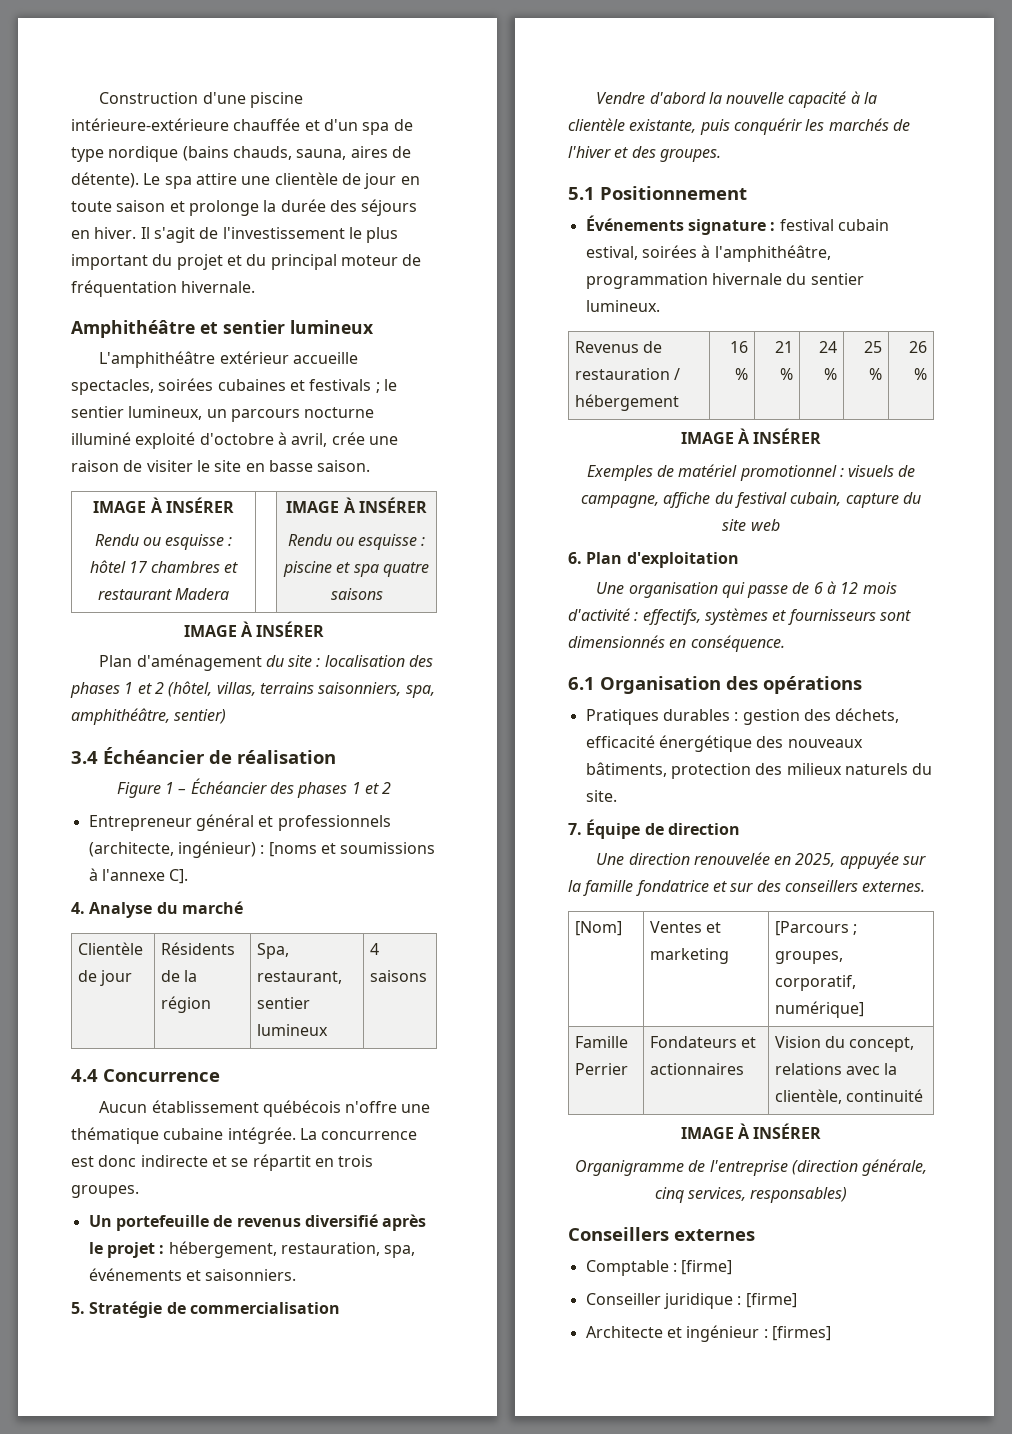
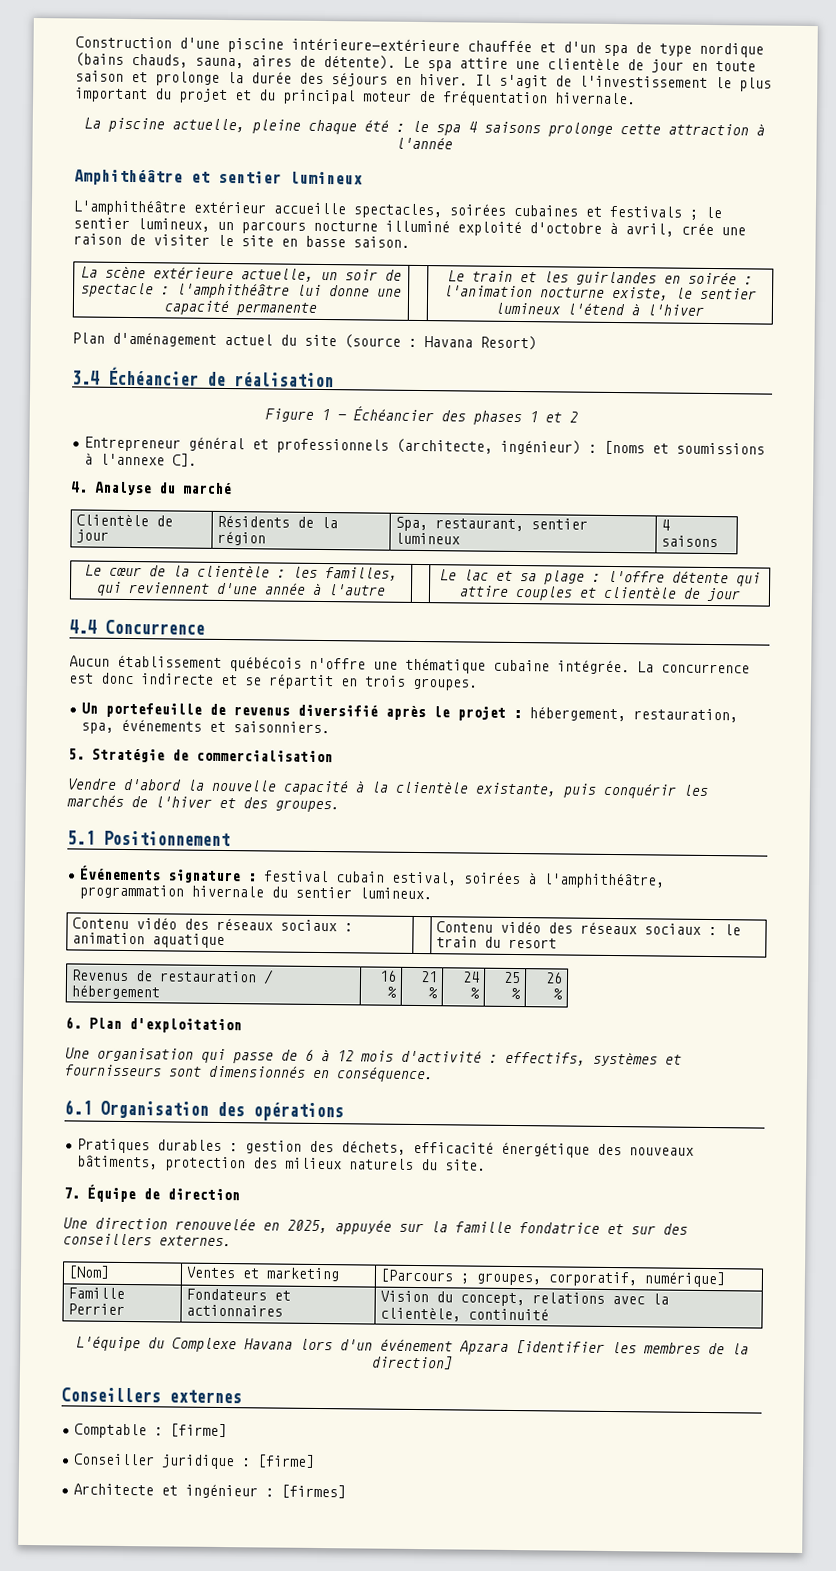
(256, 287) none -> [84,117,765,137] [396,136,453,150] // La piscine actuelle, pleine chaque été : le spa 4 saisons prolonge cette attraction à l'année
[93,497,234,513] [94,534,233,550] [89,560,239,573] [97,588,230,600] [286,497,427,513] [287,534,426,550] [283,561,429,577] [330,588,383,600] [183,621,325,637] IMAGE À INSÉRER // Rendu ou esquisse : hôtel 17 chambres et restaurant Madera | | IMAGE À INSÉRER // Rendu ou esquisse : piscine et spa quatre saisons // IMAGE À INSÉRER -> [81,266,402,282] [81,282,402,299] [164,299,317,316] [448,270,753,286] [444,285,757,301] [495,302,704,316] La scène extérieure actuelle, un soir de spectacle : l'amphithéâtre lui donne une capacité permanente | | Le train et les guirlandes en soirée : l'animation nocturne existe, le sentier lumineux l'étend à l'hiver
[265,655,434,667] [70,681,435,698] [71,708,227,725] du site : localisation des phases 1 et 2 (hôtel, villas, terrains saisonniers, spa, amphithéâtre, sentier) -> [224,333,537,351] actuel du site (source : Havana Resort)
(427, 976) none -> [85,564,398,581] [96,581,386,596] [439,569,761,587] [458,585,741,602] // Le cœur de la clientèle : les familles, qui reviennent d'une année à l'autre | | Le lac et sa plage : l'offre détente qui attire couples et clientèle de jour
(660, 306) none -> [72,917,354,932] [72,932,226,949] [436,920,742,936] [436,936,558,949] // Contenu vidéo des réseaux sociaux : animation aquatique | | Contenu vidéo des réseaux sociaux : le train du resort
[680,428,822,444] [586,464,916,481] [581,492,921,508] [722,519,780,531] // IMAGE À INSÉRER // Exemples de matériel promotionnel : visuels de campagne, affiche du festival cubain, capture du site web -> (563, 994) none
[680,1123,822,1139] [574,1159,928,1176] [654,1187,848,1203] IMAGE À INSÉRER // Organigramme de l'entreprise (direction générale, cinq services, responsables) -> [76,1335,749,1355] [371,1355,453,1370] L'équipe du Complexe Havana lors d'un événement Apzara [identifier les membres de la direction]

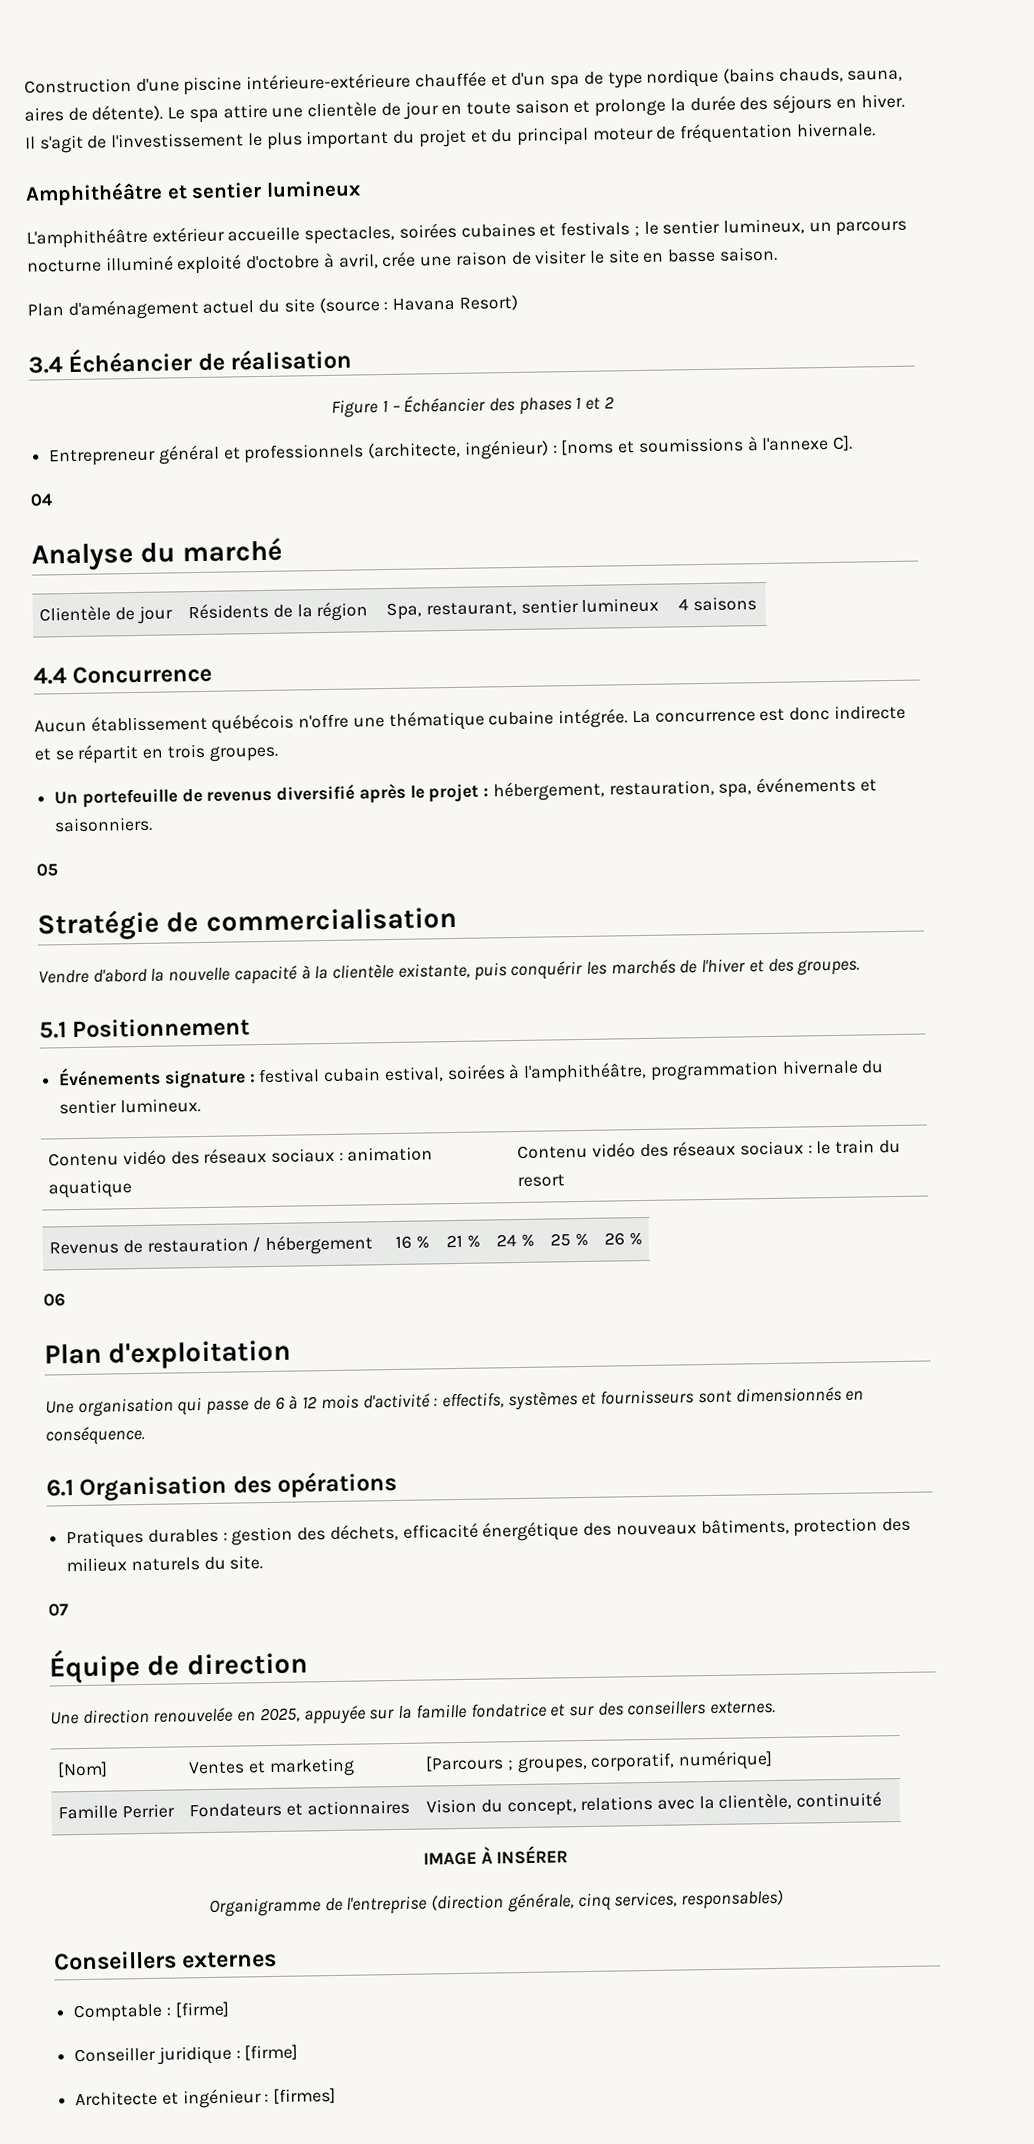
[84,117,765,137] [396,136,453,150] // La piscine actuelle, pleine chaque été : le spa 4 saisons prolonge cette attraction à l'année -> (876, 130) none
[81,266,402,282] [81,282,402,299] [164,299,317,316] [448,270,753,286] [444,285,757,301] [495,302,704,316] // La scène extérieure actuelle, un soir de spectacle : l'amphithéâtre lui donne une capacité permanente | | Le train et les guirlandes en soirée : l'animation nocturne existe, le sentier lumineux l'étend à l'hiver -> (778, 254) none
[70,481,88,493] 4. -> [30,493,53,507] 04 //
[85,564,398,581] [96,581,386,596] [439,569,761,587] [458,585,741,602] // Le cœur de la clientèle : les familles, qui reviennent d'une année à l'autre | | Le lac et sa plage : l'offre détente qui attire couples et clientèle de jour -> (757, 604) none
[68,748,85,760] 5. -> [36,863,58,877] 05 //
[65,1016,82,1029] 6. -> [43,1293,66,1307] 06 //
[63,1187,80,1199] 7. -> [48,1603,69,1617] 07 //
[76,1335,749,1355] [371,1355,453,1370] L'équipe du Complexe Havana lors d'un événement Apzara [identifier les membres de la direction] -> [422,1845,569,1866] [208,1889,785,1918] IMAGE À INSÉRER // Organigramme de l'entreprise (direction générale, cinq services, responsables)

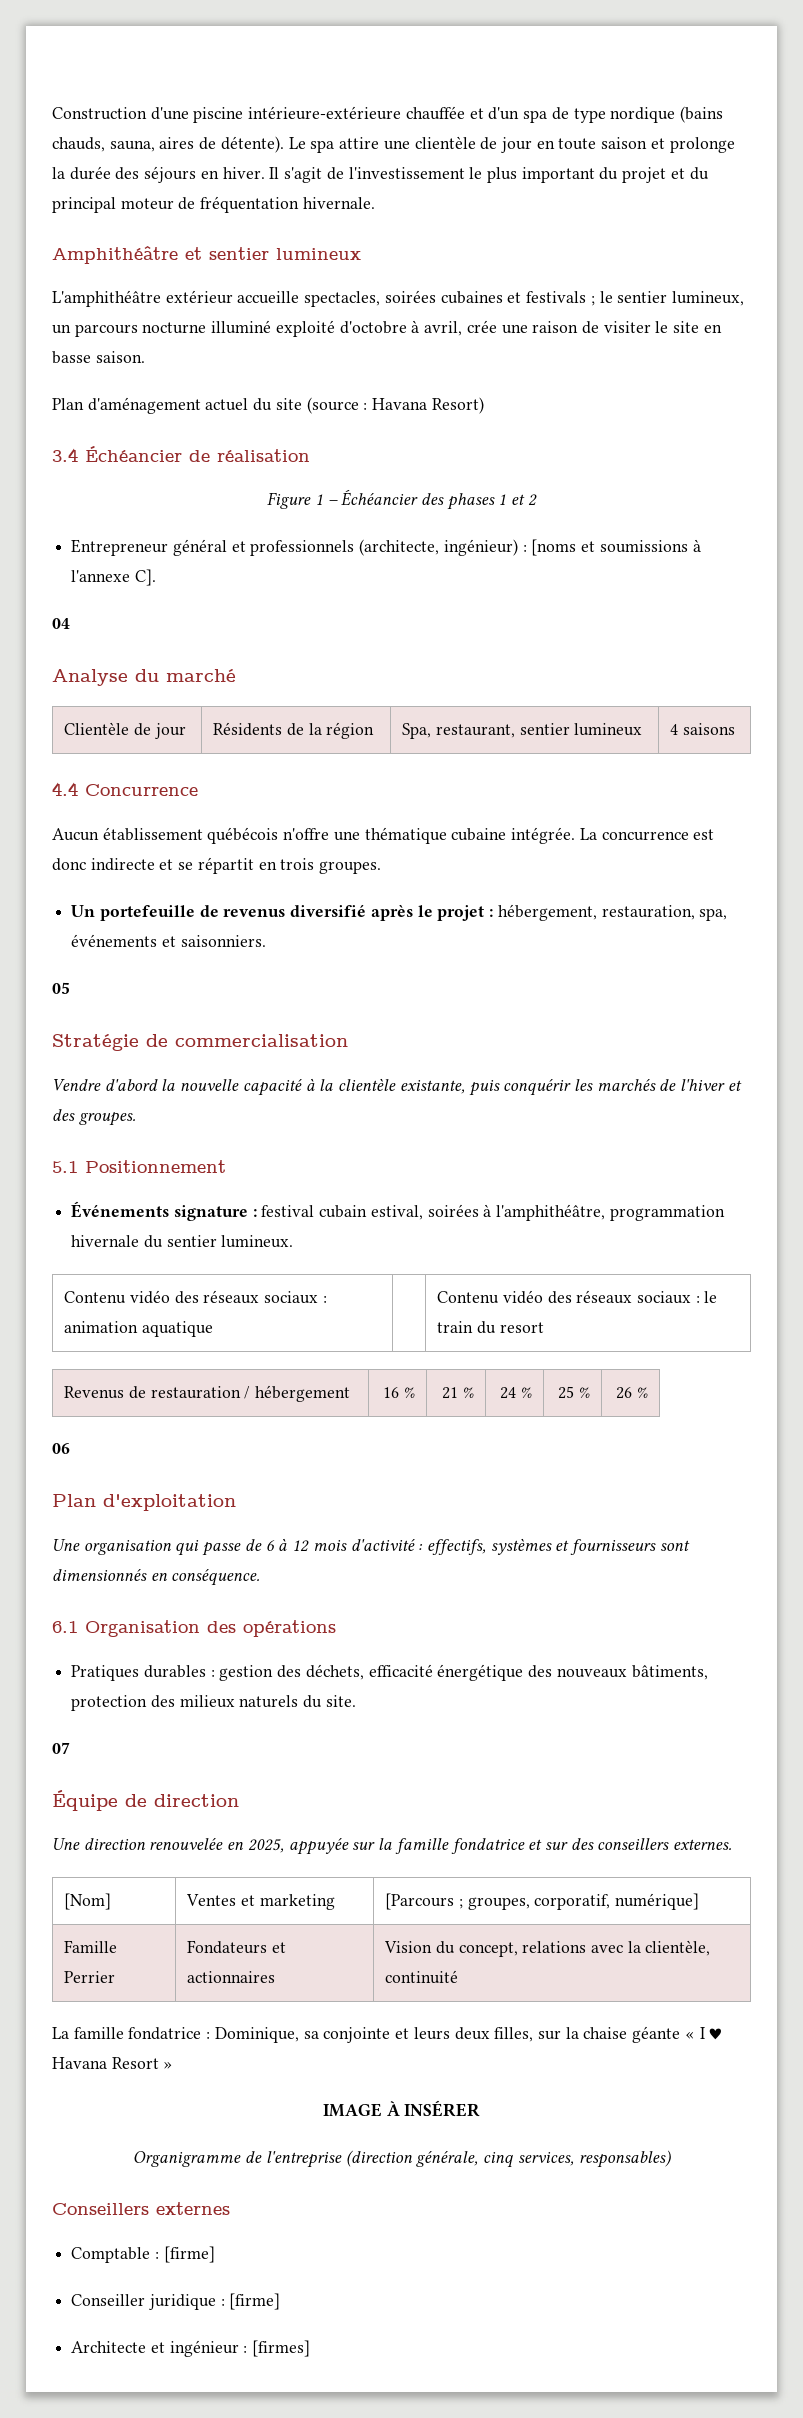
(883, 1799) none -> [52,2026,723,2043] [52,2057,174,2069] // La famille fondatrice : Dominique, sa conjointe et leurs deux filles, sur la chaise géante « I ♥ Havana Resort »

